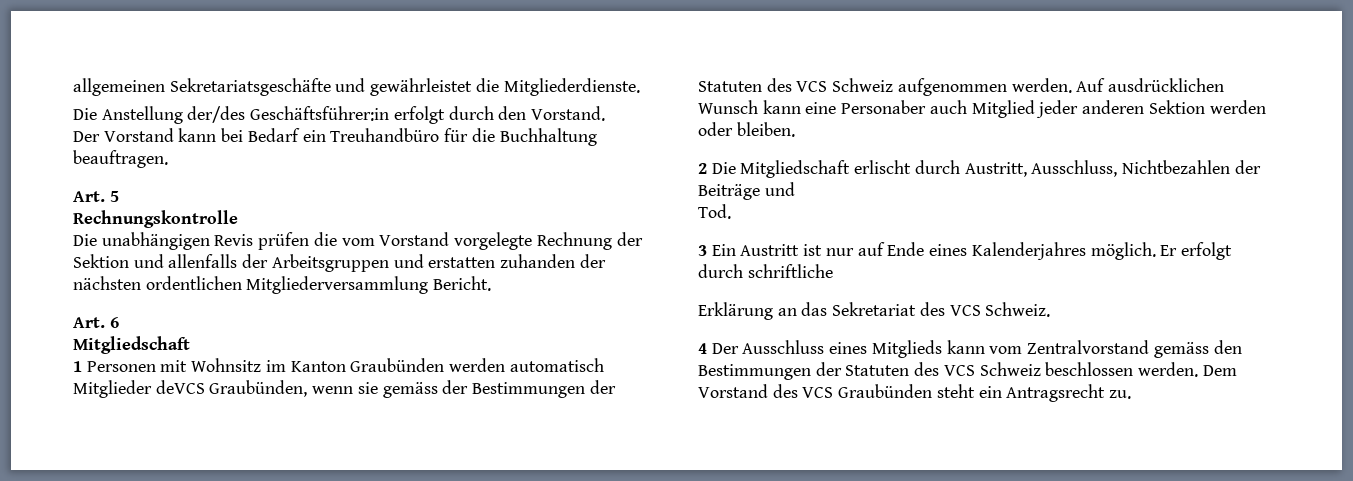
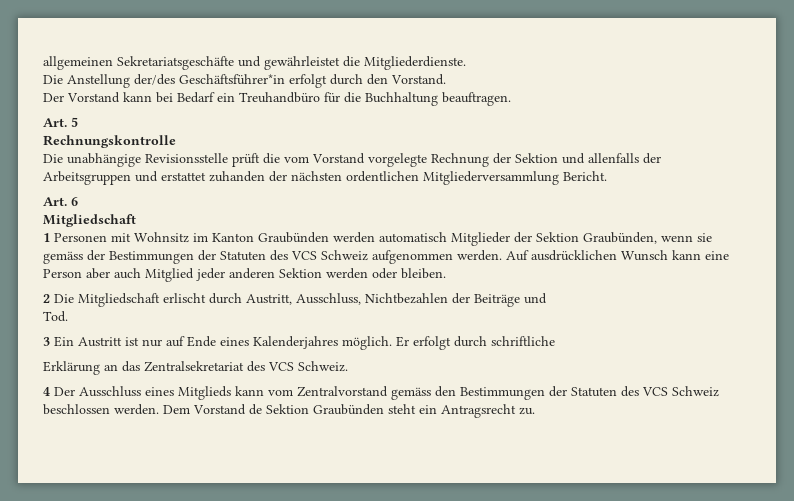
[250,106,390,121] Geschäftsführer:in -> [179,74,285,85] Geschäftsführer*in
[101,232,310,250] unabhängigen Revis prüfen -> [67,153,260,167] unabhängige Revisionsstelle prüft
[428,257,496,268] erstatten -> [161,172,206,181] erstattet
[155,380,205,394] deVCS -> [514,232,579,243] der Sektion
[841,100,927,114] Personaber -> [43,268,110,279] Person aber
[832,302,917,316] Sekretariat -> [144,361,244,372] Zentralsekretariat
[772,384,834,398] des VCS -> [249,404,309,415] de Sektion

